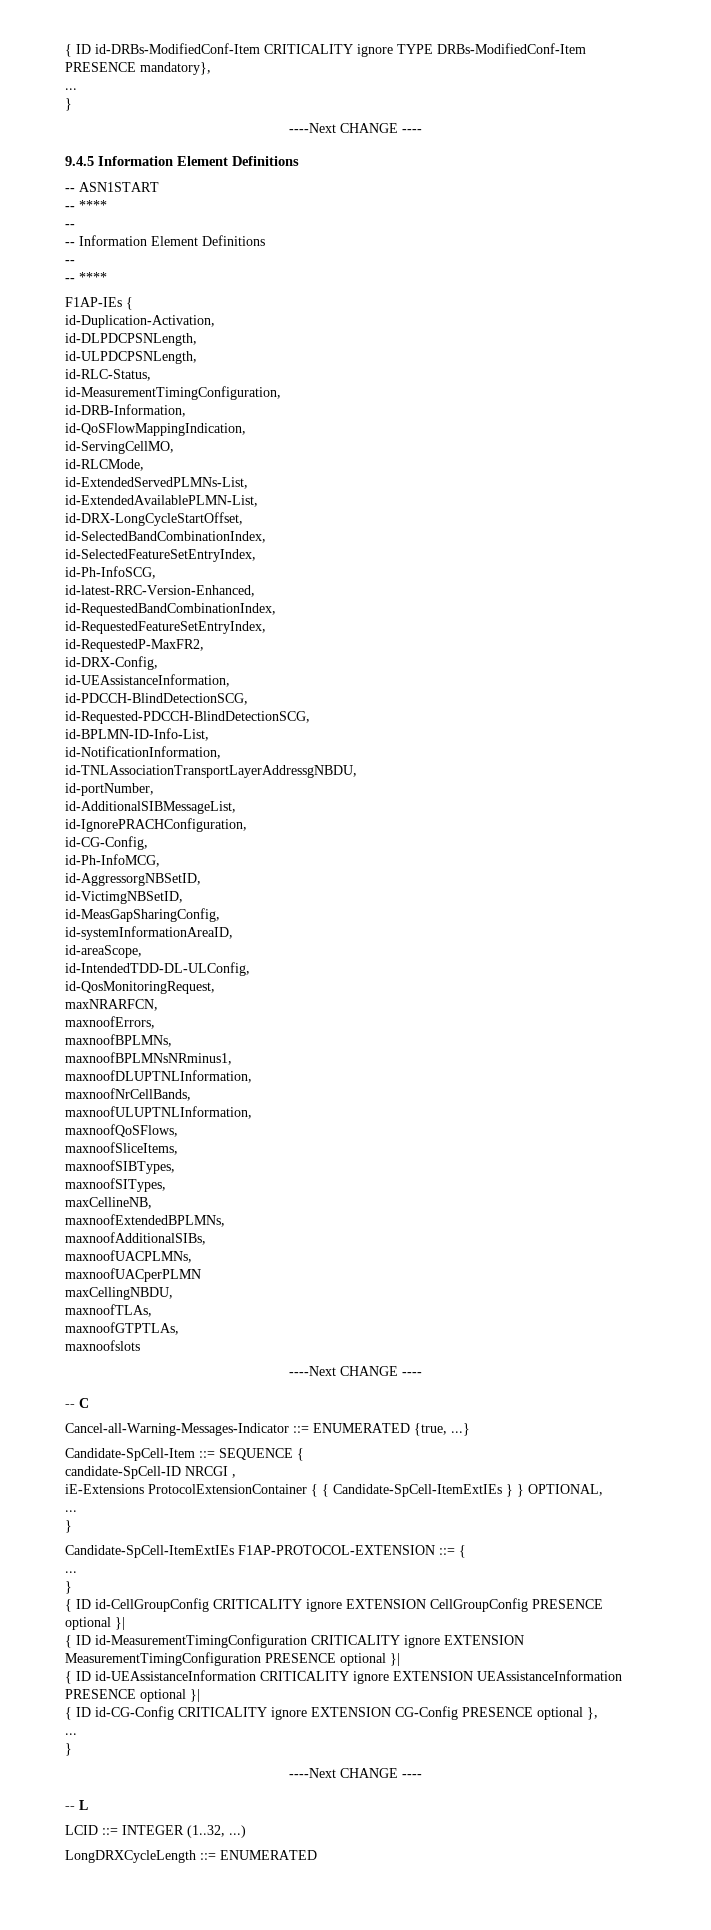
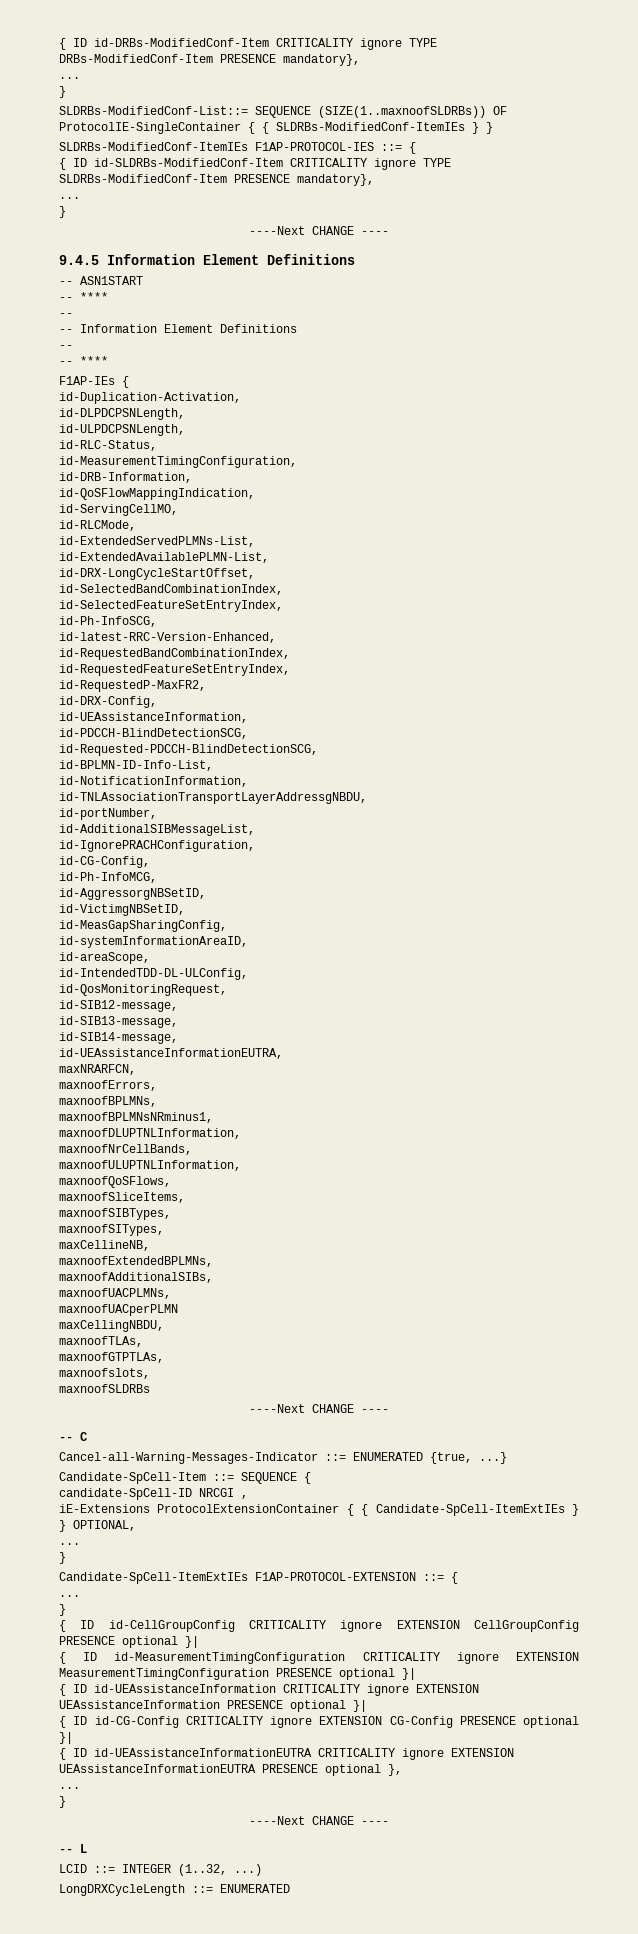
(72, 104) none -> [59,106,507,118] [59,122,493,134] [59,142,416,154] [59,158,451,170] [59,174,374,186] [59,197,80,199] [59,206,66,218] // SLDRBs-ModifiedConf-List::= SEQUENCE (SIZE(1..maxnoofSLDRBs)) OF ProtocolIE-SingleContainer { { SLDRBs-ModifiedConf-ItemIEs } } // SLDRBs-ModifiedConf-ItemIEs F1AP-PROTOCOL-IES ::= { // { ID id-SLDRBs-ModifiedConf-Item CRITICALITY ignore TYPE SLDRBs-ModifiedConf-Item PRESENCE mandatory}, // ... // }
(215, 987) none -> [59,1000,178,1012] [59,1016,178,1028] [59,1032,178,1044] [59,1048,283,1059] // id-SIB12-message, // id-SIB13-message, // id-SIB14-message, // id-UEAssistanceInformationEUTRA,
[65,1340,140,1351] maxnoofslots -> [59,1368,150,1379] [59,1384,150,1393] maxnoofslots, // maxnoofSLDRBs
(583, 1713) none -> [59,1732,73,1744] [59,1748,514,1760] [59,1764,381,1776] }| // { ID id-UEAssistanceInformationEUTRA CRITICALITY ignore EXTENSION UEAssistanceInformationEUTRA PRESENCE optional

